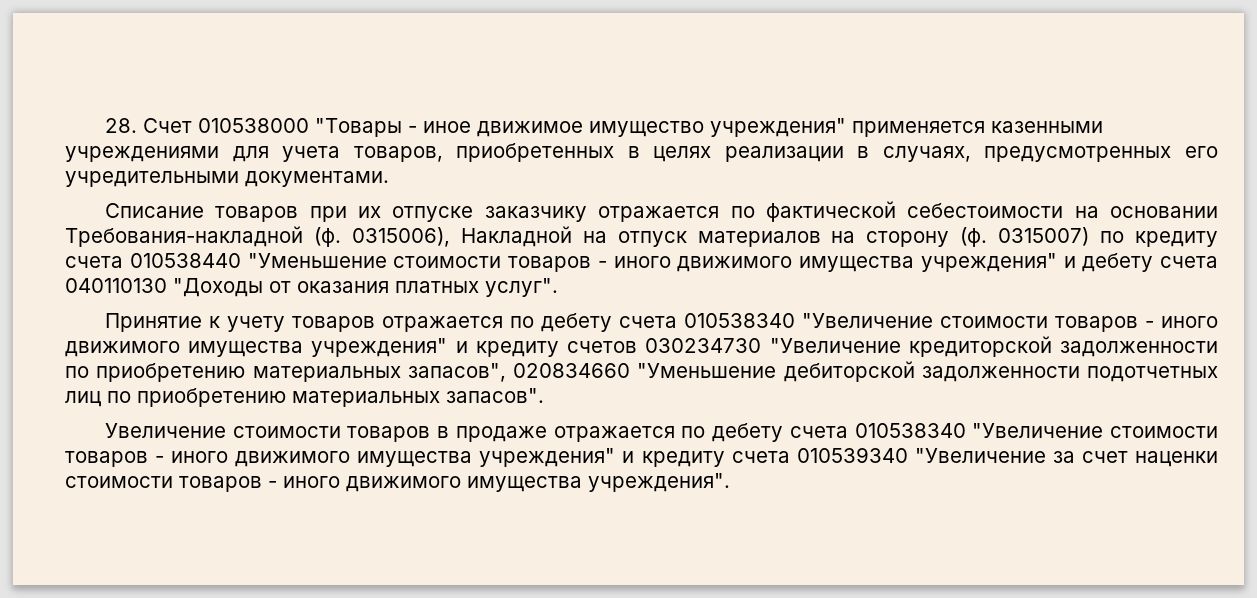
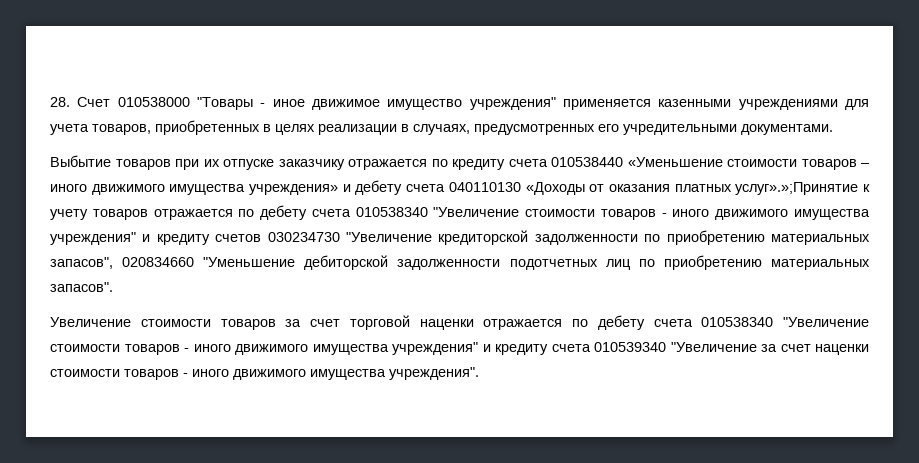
[105,203,205,218] Списание -> [50,155,111,167] Выбытие
[765,201,1218,222] [65,226,1125,247] фактической себестоимости на основании Требования-накладной (ф. 0315006), Накладной на отпуск материалов на сторону (ф. 0315007) по -> (448, 163) none
[247,253,1057,272] "Уменьшение стоимости товаров - иного движимого имущества учреждения" -> [627,157,870,170] [50,184,339,195] «Уменьшение стоимости товаров – иного движимого имущества учреждения»
[173,278,263,297] "Доходы -> [525,182,585,195] «Доходы
[485,278,558,297] [105,313,203,332] услуг". // Принятие -> [735,182,859,195] услуг».»;Принятие
[437,426,547,442] в продаже -> [285,315,474,330] за счет торговой наценки

